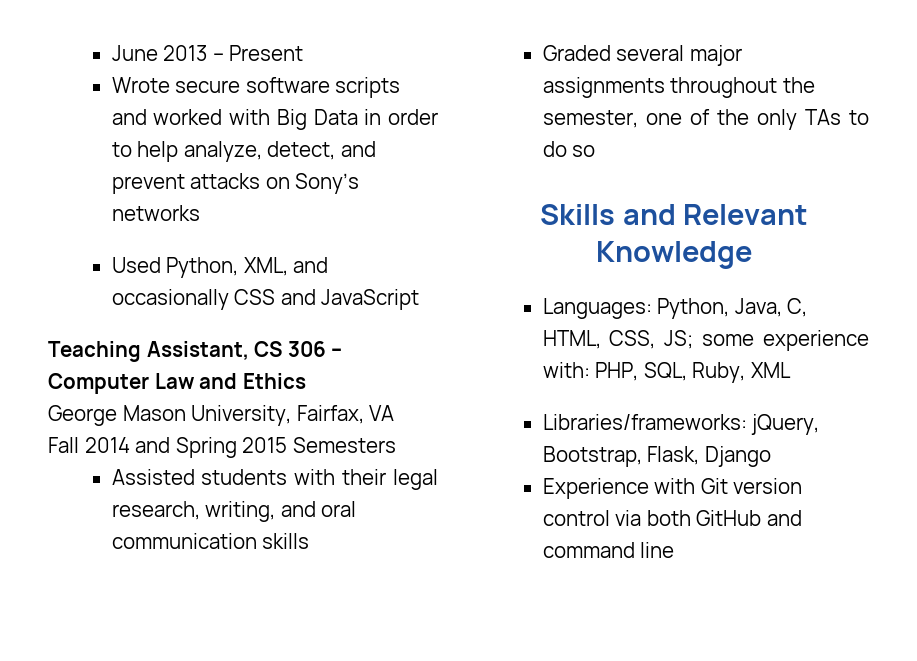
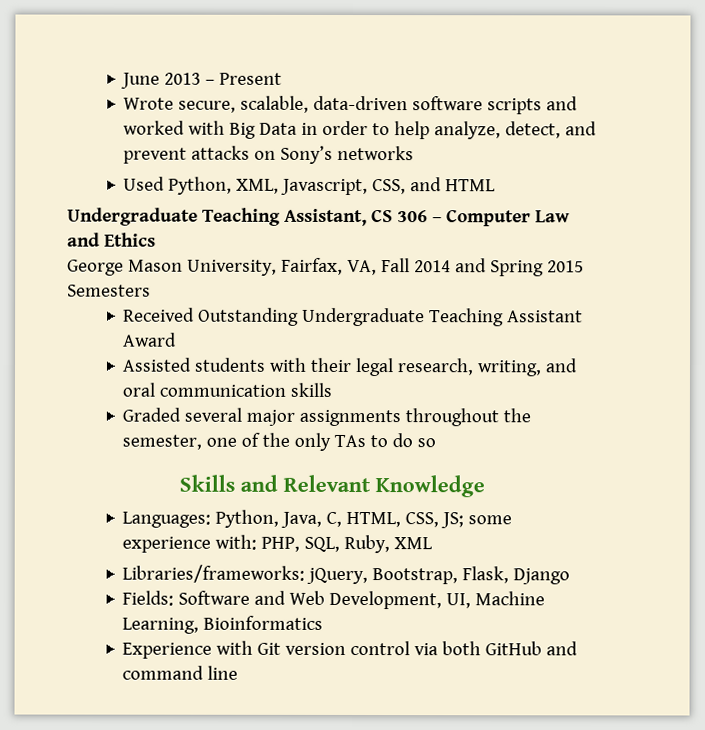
[175,80,241,93] secure -> [178,95,409,113] secure, scalable, data-driven
[293,257,329,273] [111,289,420,310] and occasionally CSS and JavaScript // -> [281,177,496,196] [67,207,198,226] Javascript, CSS, and HTML // Undergraduate
[369,405,395,421] VA // -> [346,259,377,276] VA,
(396, 445) none -> [123,307,584,327] [123,332,178,347] // Received Outstanding Undergraduate Teaching Assistant Award
(771, 456) none -> [122,590,546,610] [122,615,324,634] // Fields: Software and Web Development, UI, Machine Learning, Bioinformatics

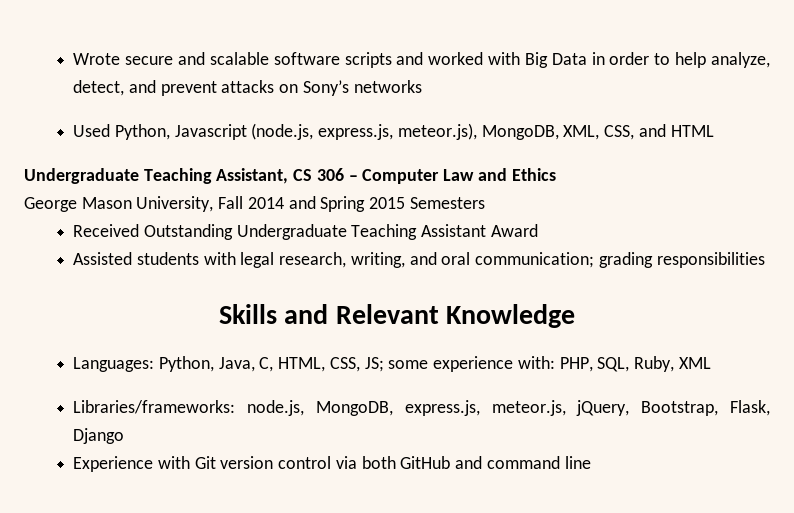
[121,72,283,89] [123,95,409,113] June 2013 – Present // Wrote secure, scalable, data-driven -> [73,52,269,65] Wrote secure and scalable
[236,178,369,196] XML, Javascript, -> [174,123,600,140] Javascript (node.js, express.js, meteor.js), MongoDB, XML,
[280,257,377,276] Fairfax, VA, -> (214, 204) none
[310,357,353,372] their -> (236, 258) none
[159,382,333,397] [122,407,532,427] [122,432,437,451] communication skills // Graded several major assignments throughout the semester, one of the only TAs to do so -> [475,252,765,268] communication; grading responsibilities
(306, 573) none -> [247,400,566,416] node.js, MongoDB, express.js, meteor.js,
[122,590,546,610] [122,615,324,634] // Fields: Software and Web Development, UI, Machine Learning, Bioinformatics -> (125, 436) none

